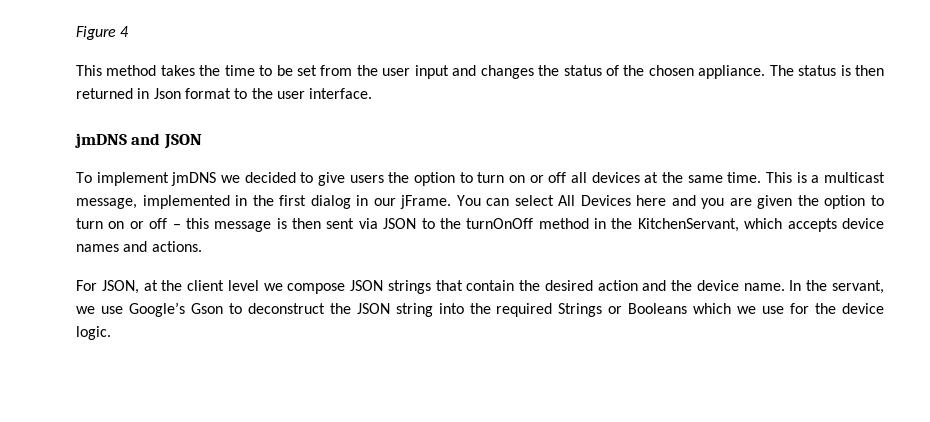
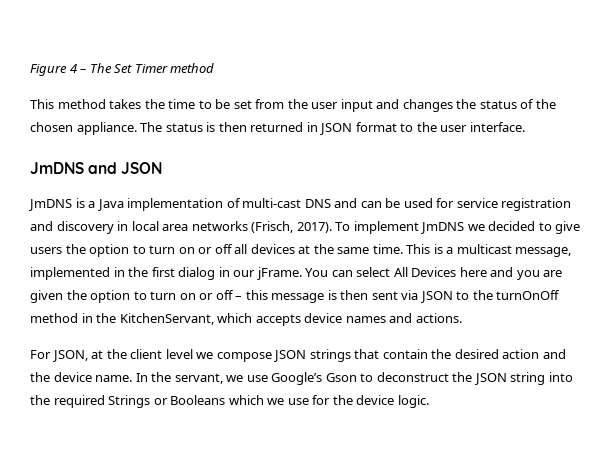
(130, 31) none -> [80,63,215,73] – The Set Timer method
[153,88,181,99] Json -> [319,123,353,135] JSON
[75,133,127,148] jmDNS -> [30,162,84,174] JmDNS
(202, 141) none -> [28,198,572,211] [30,221,332,234] JmDNS is a Java implementation of multi-cast DNS and can be used for service registration and discovery in local area networks (Frisch, 2017).
[171,172,217,186] jmDNS -> [420,222,465,234] JmDNS

